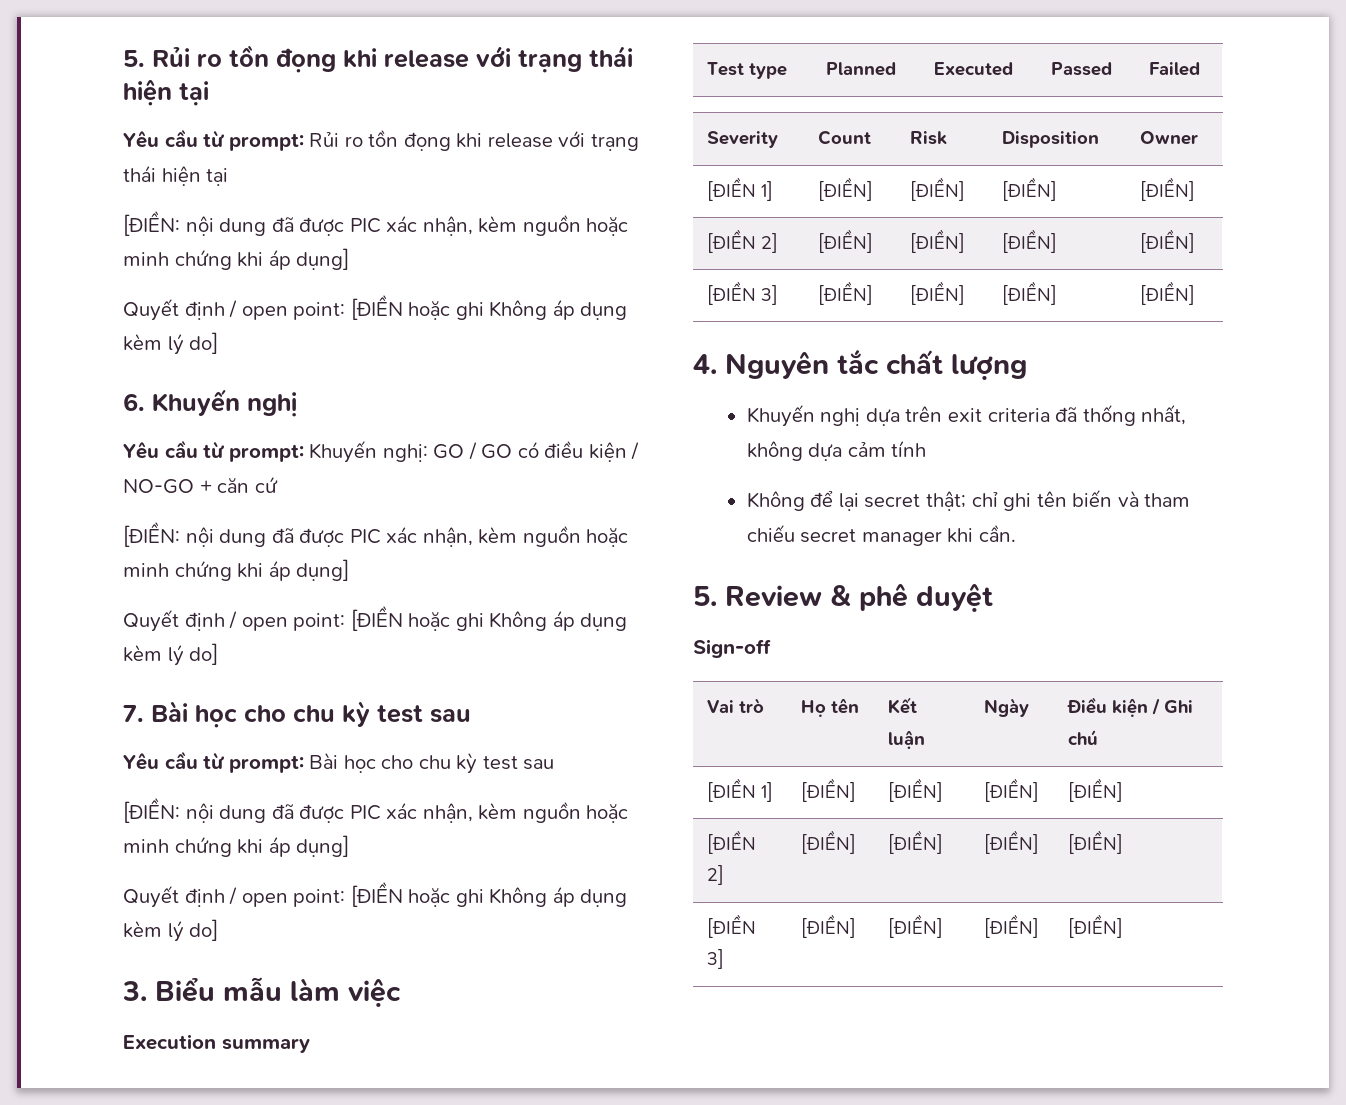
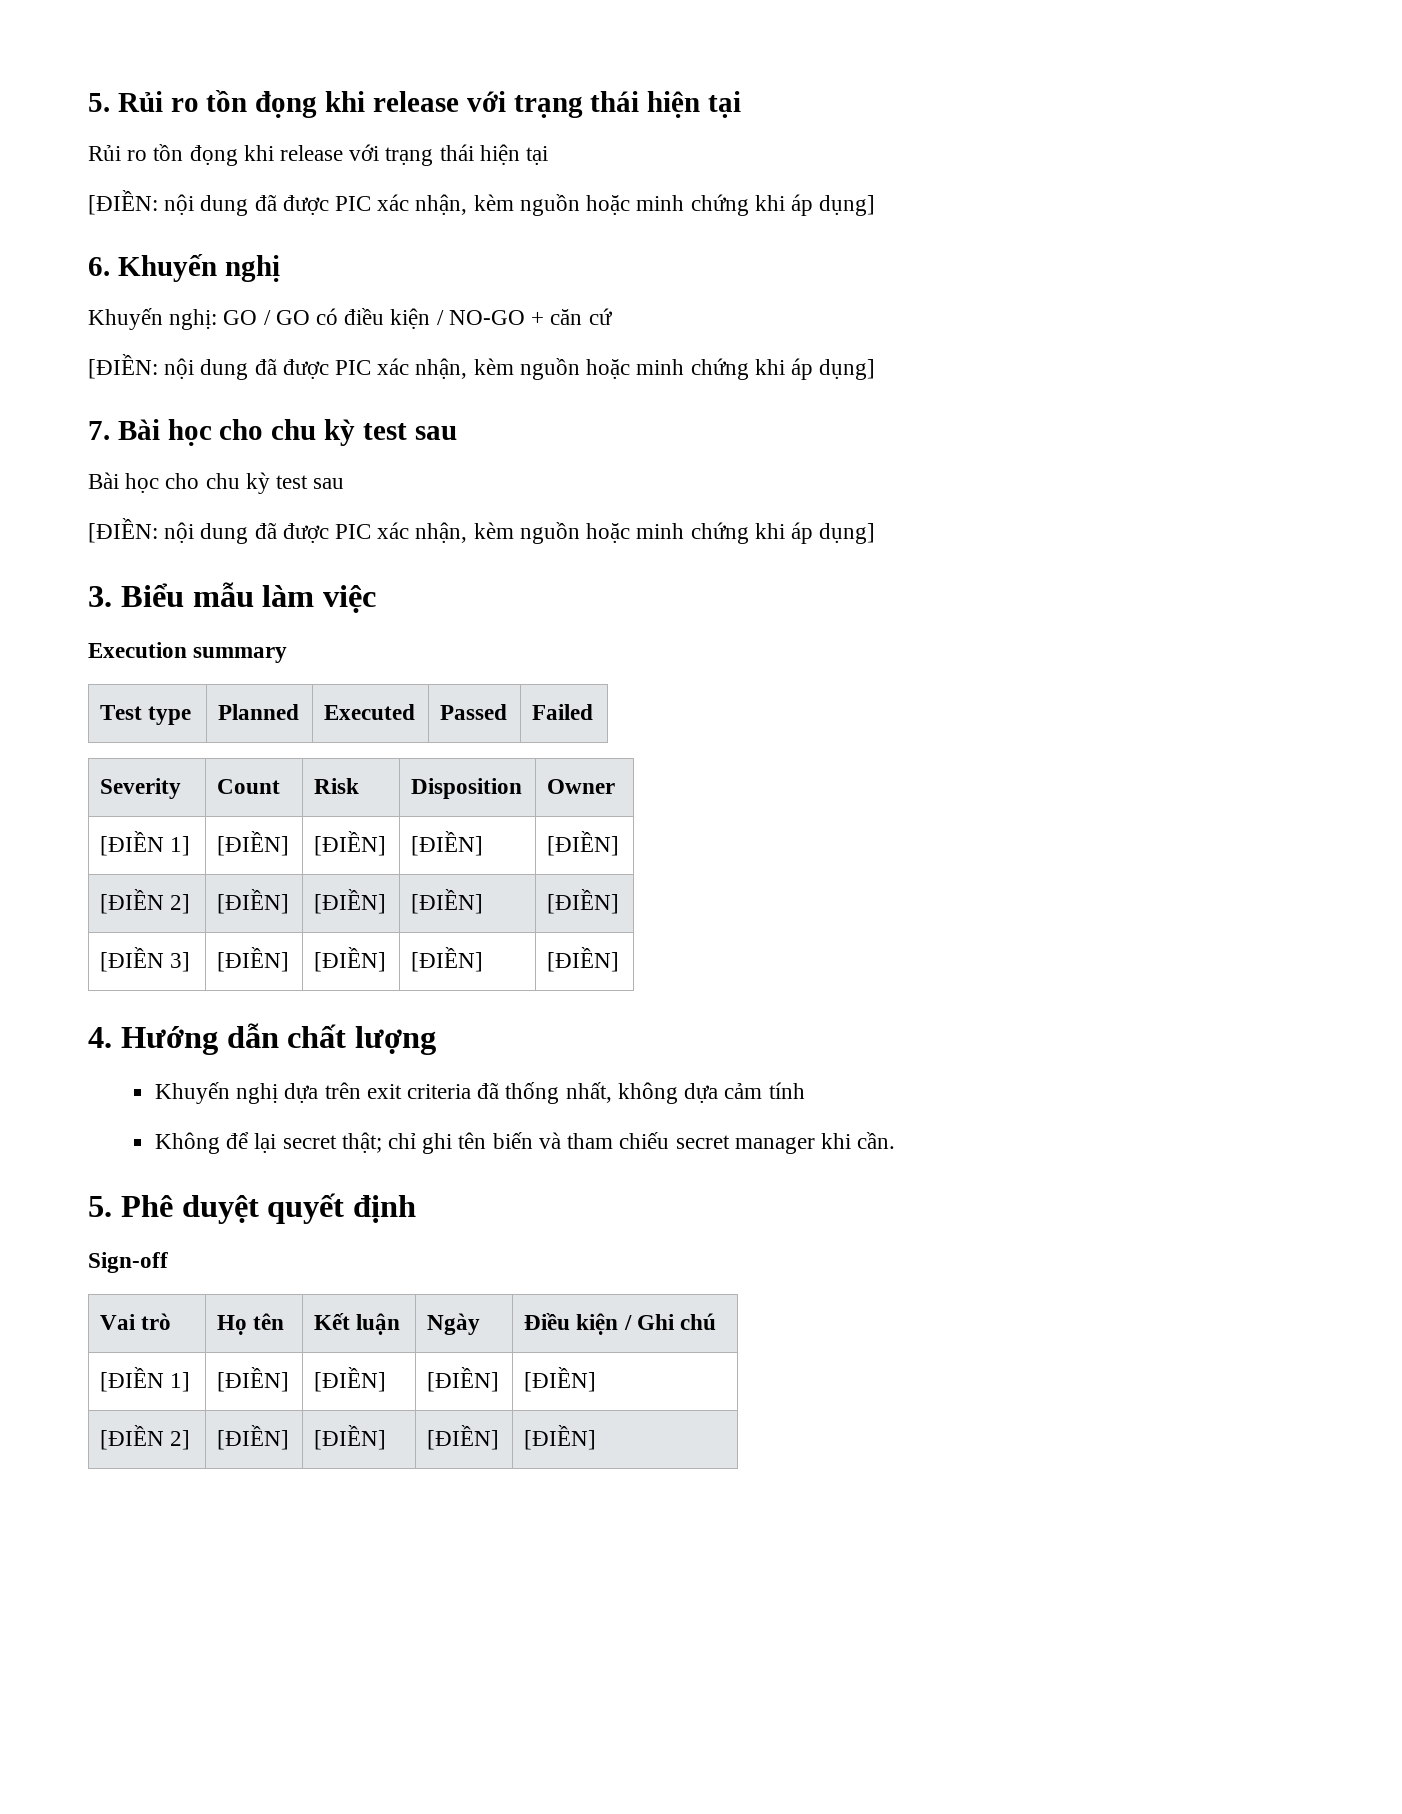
[123,129,304,151] Yêu cầu từ prompt: -> (742, 104) none
[123,294,628,321] [123,332,219,355] // Quyết định / open point: [ĐIỀN hoặc ghi Không áp dụng kèm lý do] -> (876, 205) none
[123,440,304,462] Yêu cầu từ prompt: -> (280, 268) none
[123,605,628,632] [123,643,219,666] // Quyết định / open point: [ĐIỀN hoặc ghi Không áp dụng kèm lý do] -> (876, 369) none
[123,751,304,773] Yêu cầu từ prompt: -> (457, 433) none
[123,881,628,908] [123,919,219,942] // Quyết định / open point: [ĐIỀN hoặc ghi Không áp dụng kèm lý do] -> (876, 533) none
[725,349,879,379] Nguyên tắc -> [120,1023,279,1055] Hướng dẫn
[725,583,908,611] Review & phê -> [120,1195,173,1217] Phê
(993, 597) none -> [267,1193,417,1224] quyết định
[706,914,756,938] [706,949,724,969] [800,914,856,938] [887,914,943,938] [983,914,1039,938] [1067,914,1123,938] // [ĐIỀN 3] | [ĐIỀN] | [ĐIỀN] | [ĐIỀN] | [ĐIỀN] -> (597, 1437) none

